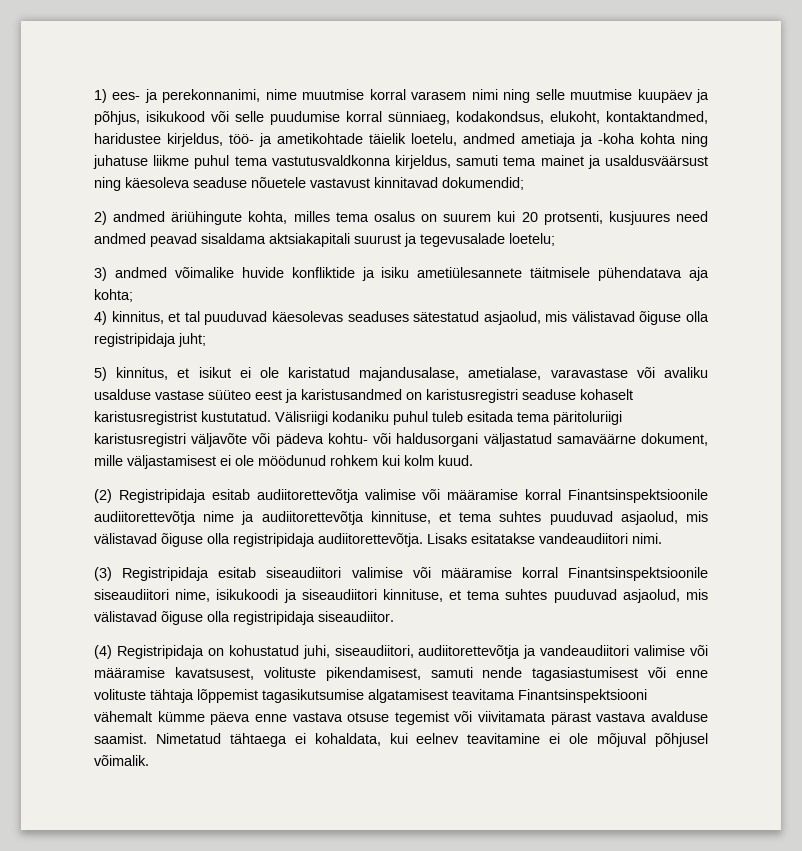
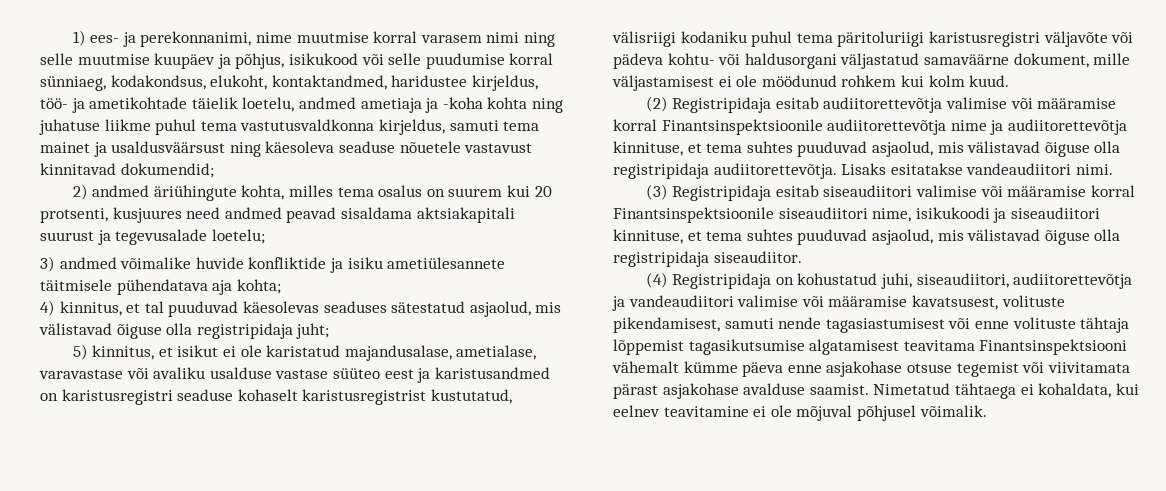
[201,411,514,425] kustutatud. Välisriigi kodaniku puhul tuleb esitada -> [430,389,512,404] [612,31,793,47] kustutatud, välisriigi kodaniku puhul
[292,712,343,722] vastava -> [826,361,903,377] asjakohase
[596,712,647,722] vastava -> [662,383,739,399] asjakohase

